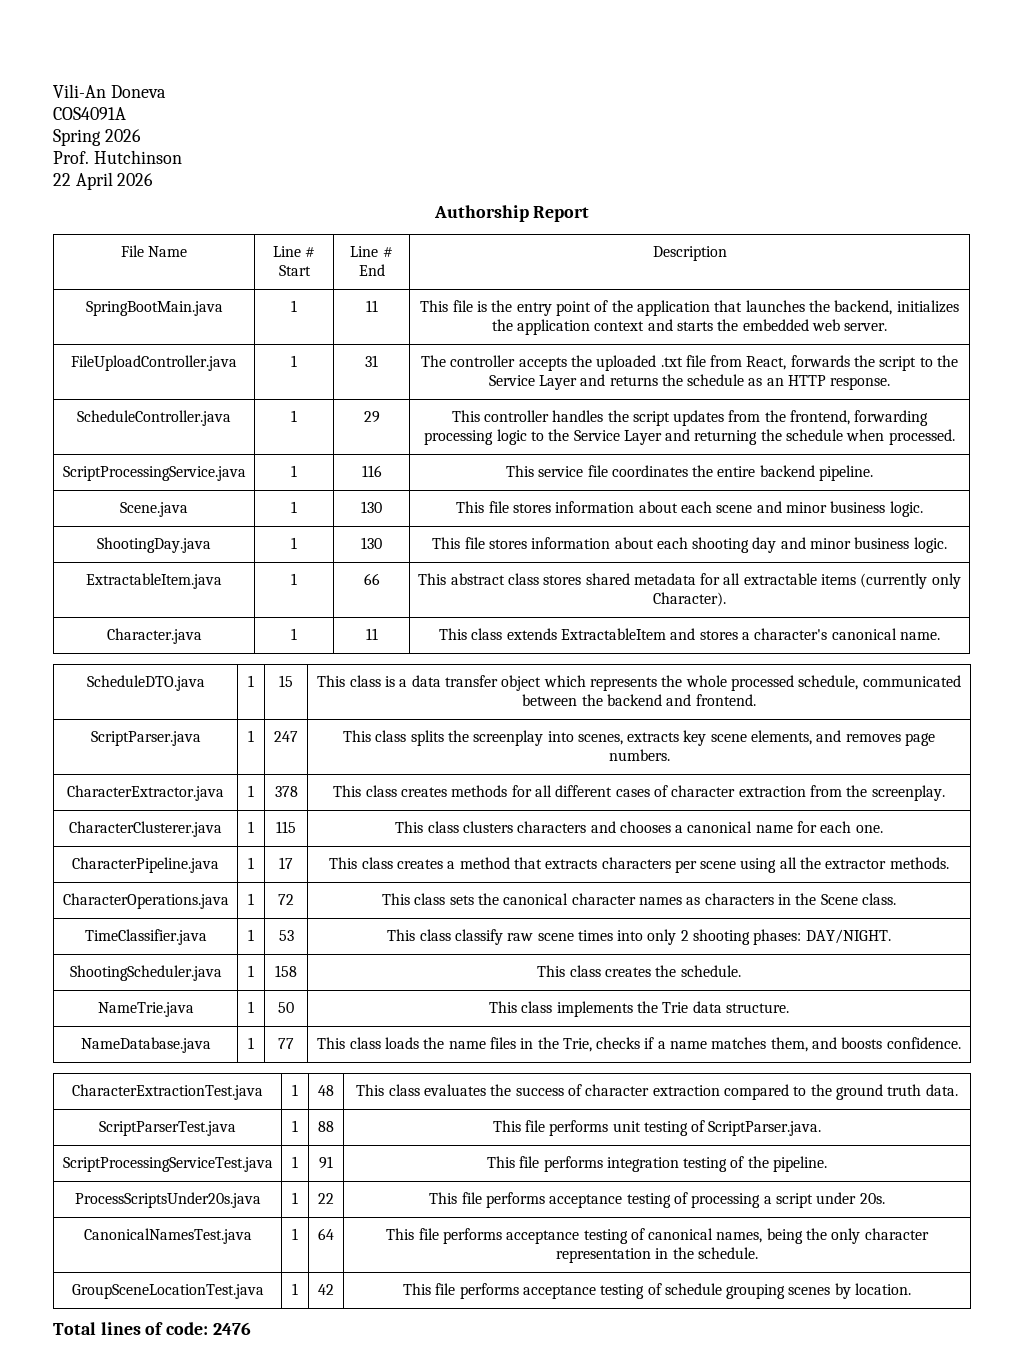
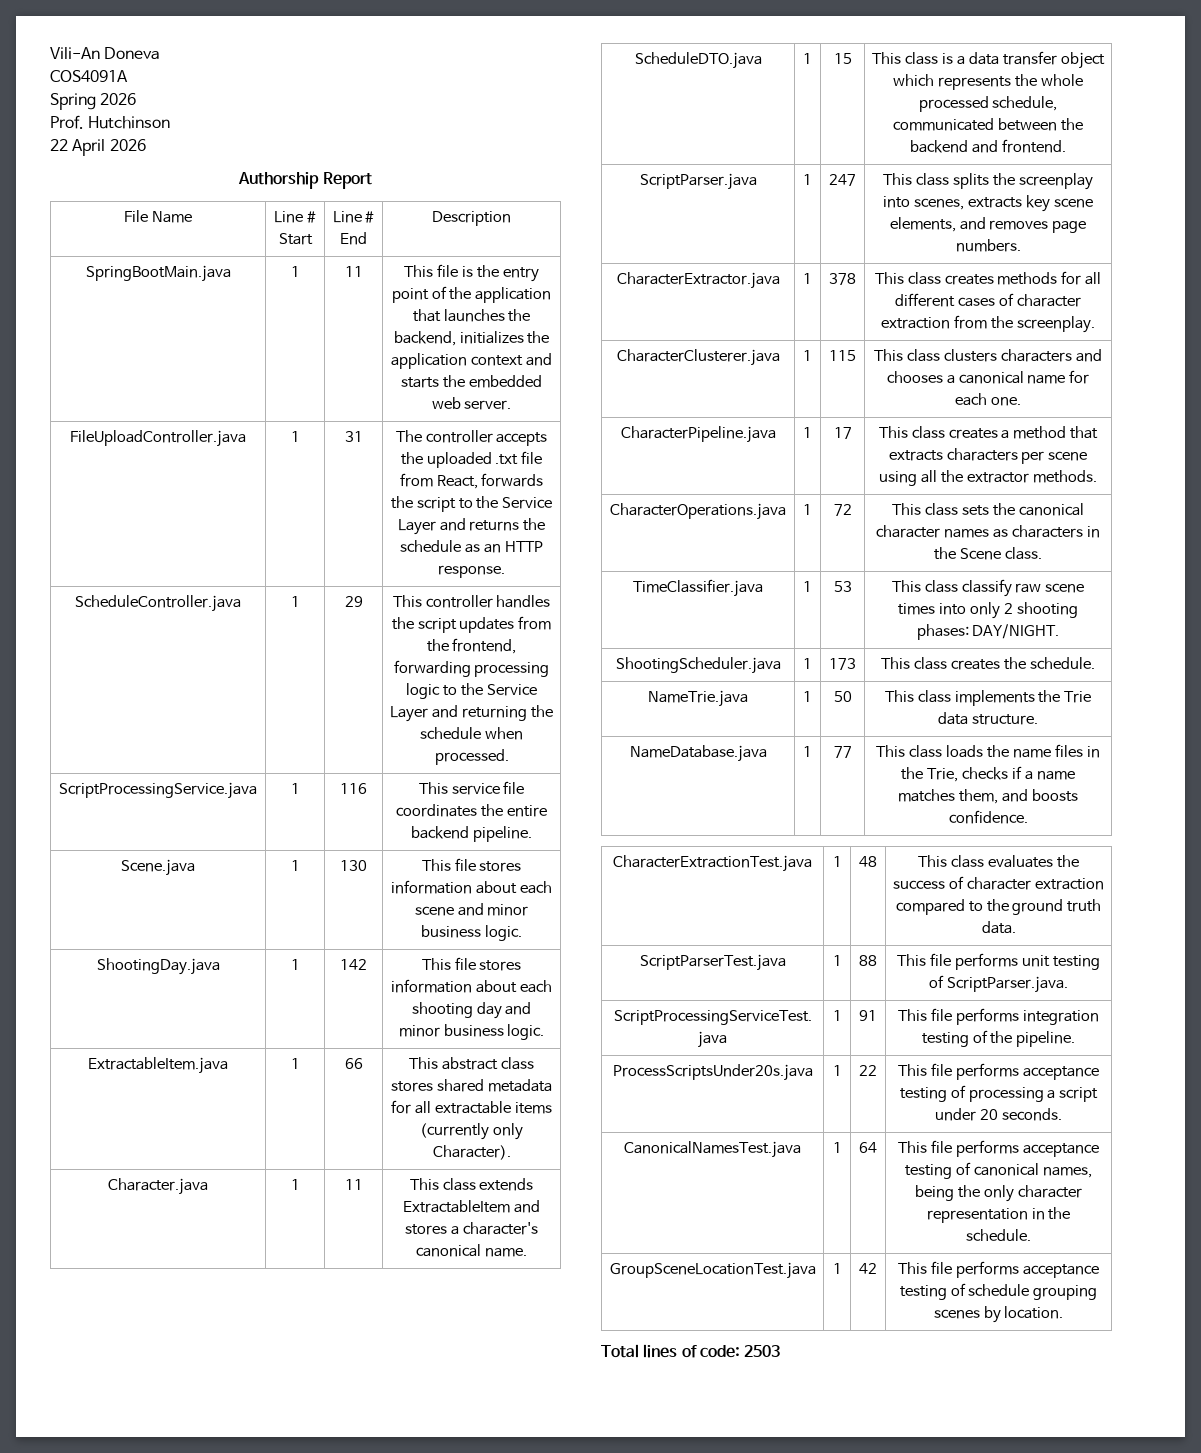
[361,537,382,549] 130 -> [340,959,367,970] 142
[275,965,297,977] 158 -> [829,658,856,670] 173
[859,1193,885,1204] 20s. -> [980,1108,1062,1121] 20 seconds.
[212,1322,251,1335] 2476 -> [744,1345,781,1357] 2503

